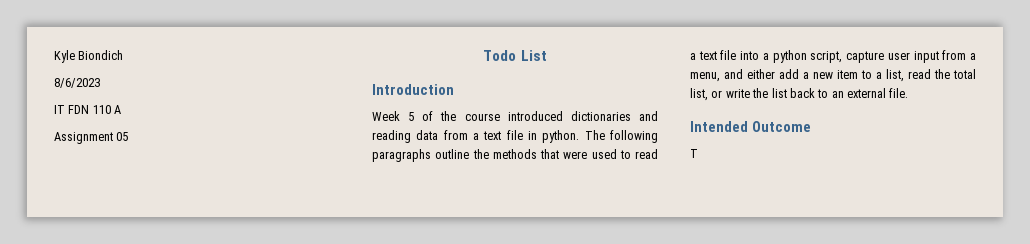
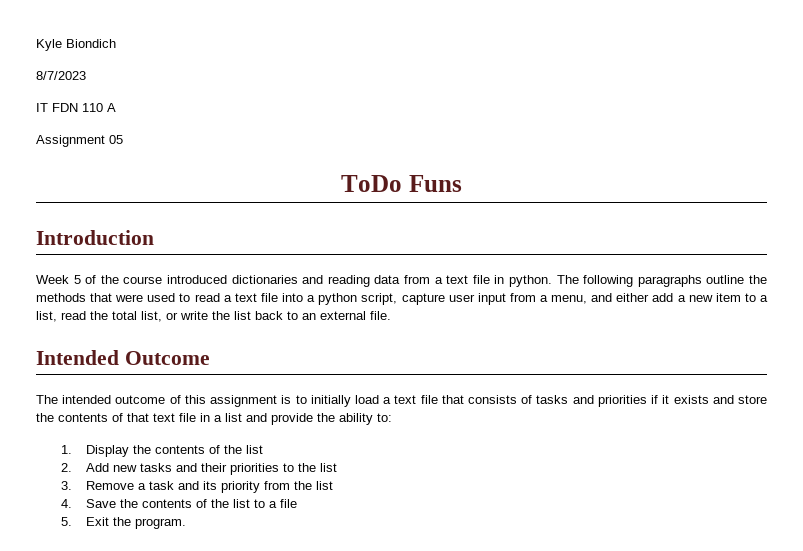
[54,78,100,88] 8/6/2023 -> [36,71,86,80] 8/7/2023
[483,50,547,61] Todo List -> [341,175,462,192] ToDo Funs
[690,149,698,158] T -> [36,395,768,407] [36,413,392,425] [60,445,263,457] [60,463,337,475] [60,481,333,493] [60,499,297,508] [60,517,186,529] The intended outcome of this assignment is to initially load a text file that consists of tasks and priorities if it exists and store the contents of that text file in a list and provide the ability to: // 1. Display the contents of the list // 2. Add new tasks and their priorities to the list // 3. Remove a task and its priority from the list // 4. Save the contents of the list to a file // 5. Exit the program.

